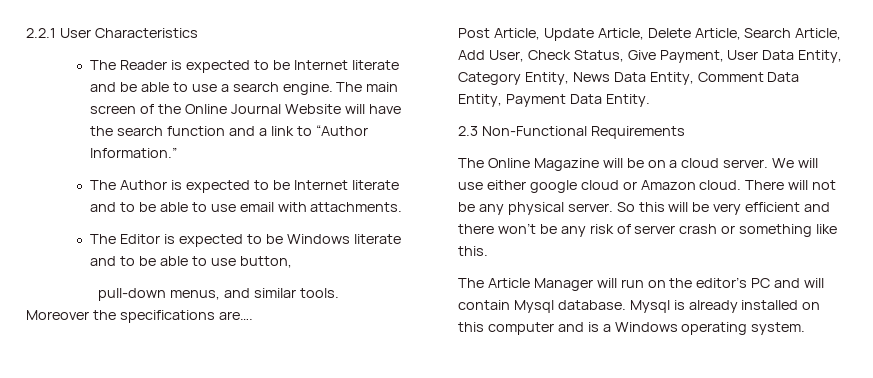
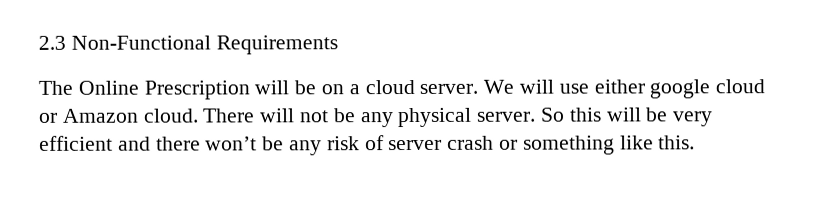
[26,28,198,38] [90,60,399,73] [90,82,399,95] [90,104,401,114] [90,125,368,136] [90,147,178,158] [90,180,399,193] [90,202,403,212] [90,234,401,247] [90,256,292,268] [98,288,339,301] [26,310,253,323] [458,28,842,41] [458,50,843,63] [458,72,800,85] [458,94,650,107] 2.2.1 User Characteristics // The Reader is expected to be Internet literate and be able to use a search engine. The main screen of the Online Journal Website will have the search function and a link to “Author Information.” // The Author is expected to be Internet literate and to be able to use email with attachments. // The Editor is expected to be Windows literate and to be able to use button, // pull-down menus, and similar tools. // Moreover the specifications are…. // Post Article, Update Article, Delete Article, Search Article, Add User, Check Status, Give Payment, User Data Entity, Category Entity, News Data Entity, Comment Data Entity, Payment Data Entity. // -> (38, 42) none
[533,158,599,171] Magazine -> [143,80,250,100] Prescription
[458,277,825,291] [458,300,821,313] [458,322,806,335] // The Article Manager will run on the editor’s PC and will contain Mysql database. Mysql is already installed on this computer and is a Windows operating system. -> (696, 142) none

